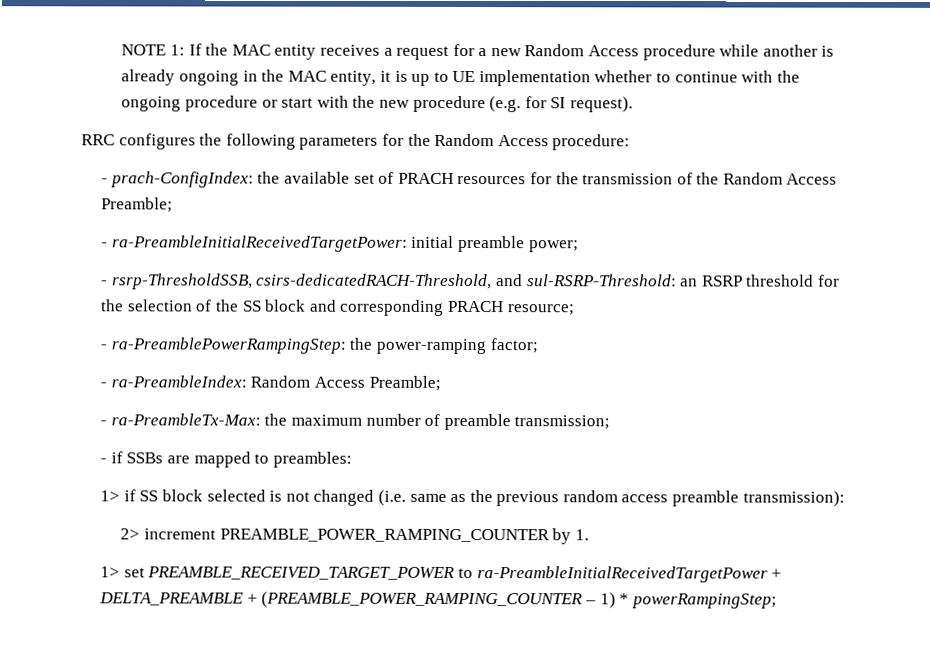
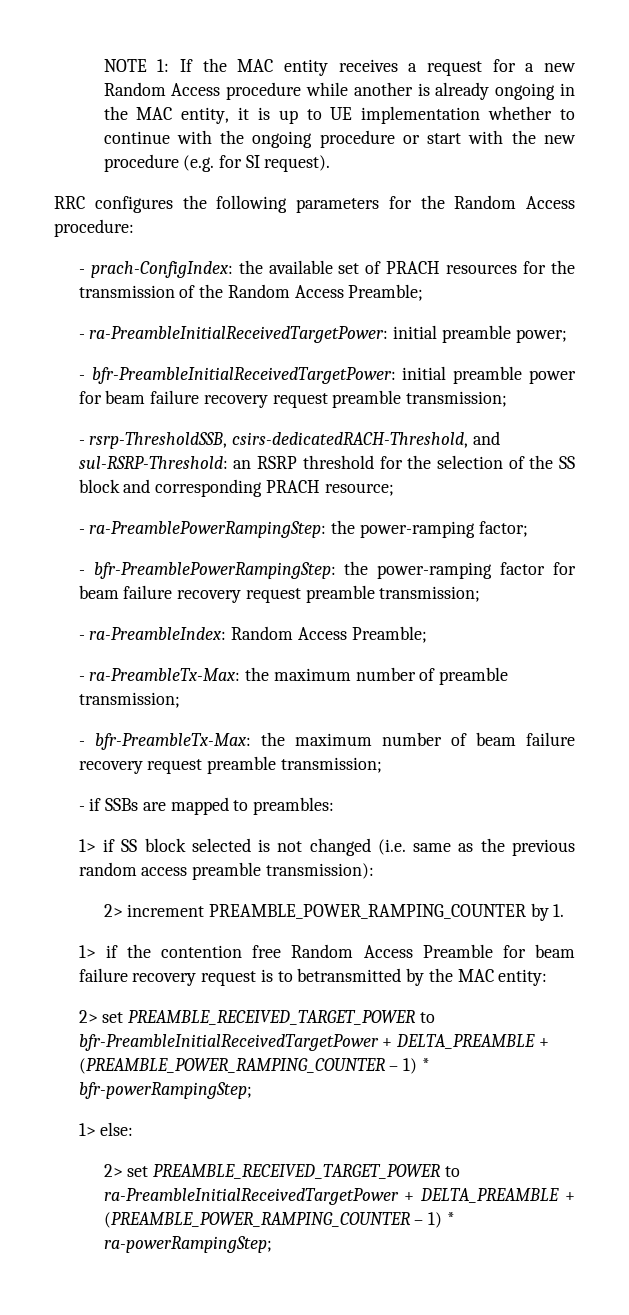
(579, 246) none -> [78,366,576,384] [78,390,508,408] // - bfr-PreambleInitialReceivedTargetPower: initial preamble power for beam failure recovery request preamble transmission;
(538, 346) none -> [78,561,576,579] [78,585,481,603] // - bfr-PreamblePowerRampingStep: the power-ramping factor for beam failure recovery request preamble transmission;
(611, 422) none -> [78,732,575,750] [78,756,382,774] // - bfr-PreambleTx-Max: the maximum number of beam failure recovery request preamble transmission;
(121, 572) none -> [105,944,575,958] [78,968,548,986] [78,1010,435,1025] [78,1034,549,1051] [78,1058,430,1074] [78,1082,252,1099] [78,1122,134,1136] [103,1164,123,1177] if the contention free Random Access Preamble for beam failure recovery request is to betransmitted by the MAC entity: // 2> set PREAMBLE_RECEIVED_TARGET_POWER to bfr-PreambleInitialReceivedTargetPower + DELTA_PREAMBLE + (PREAMBLE_POWER_RAMPING_COUNTER – 1) * bfr-powerRampingStep; // 1> else: // 2>
[631,593,777,609] powerRampingStep; -> [103,1236,272,1253] ra-powerRampingStep;

